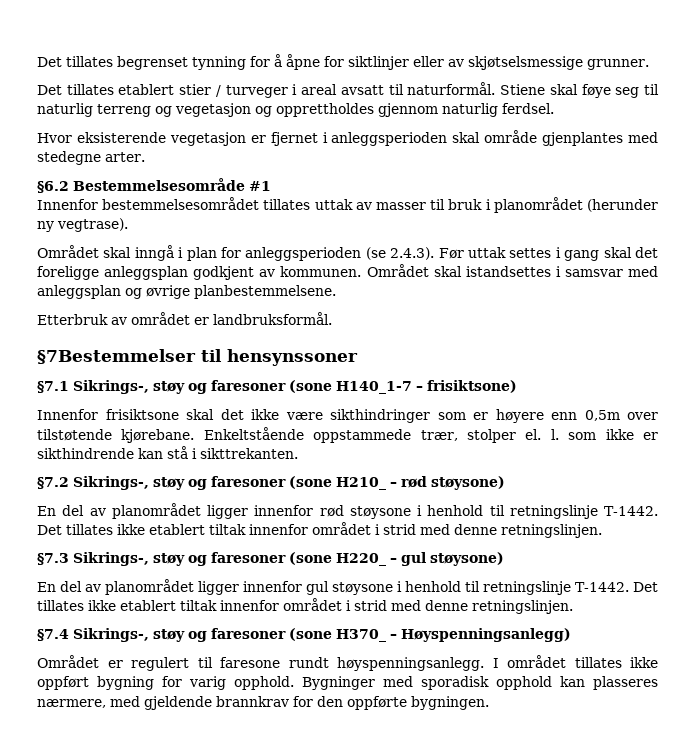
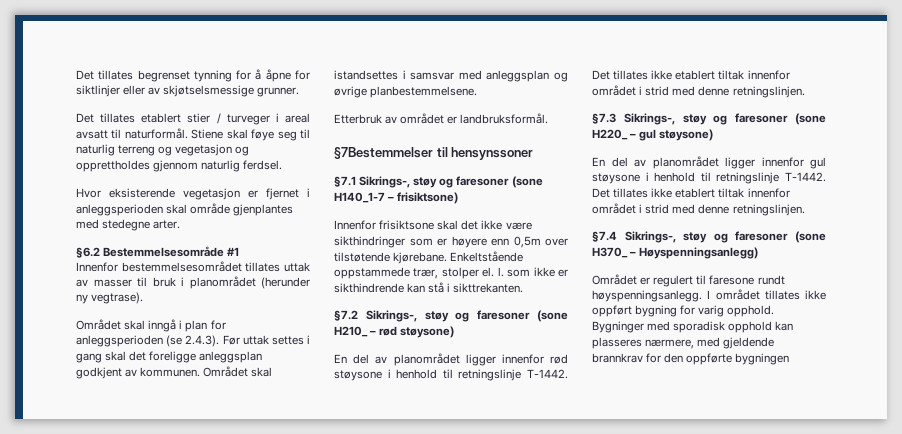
[411,696,489,710] bygningen. -> [735,353,790,365] bygningen

